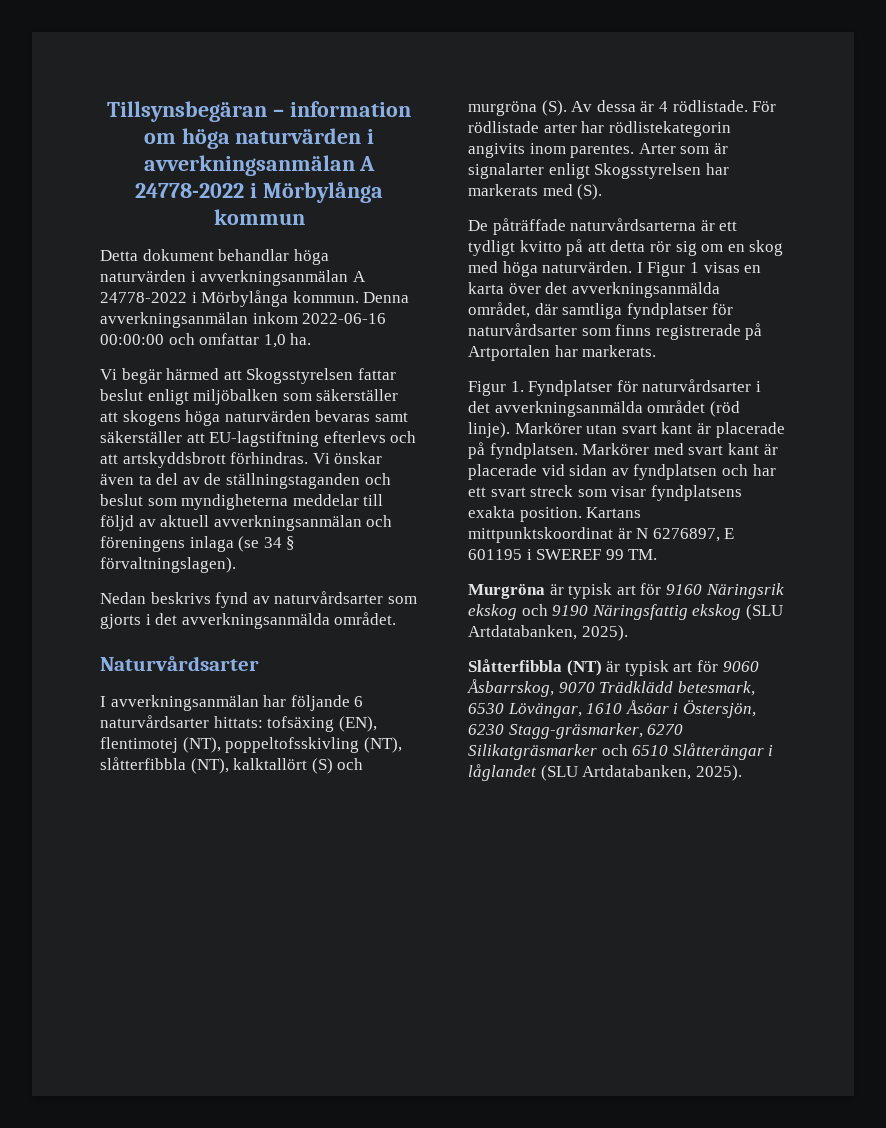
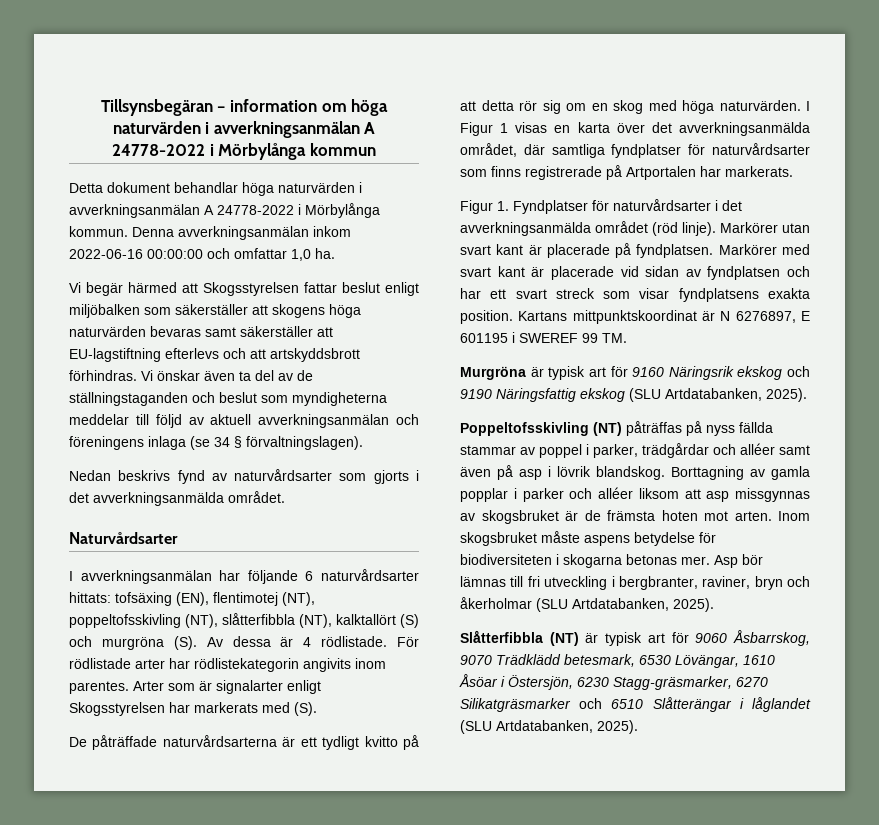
(628, 633) none -> [460,421,773,436] [460,443,810,458] [460,465,810,480] [460,487,810,502] [460,510,810,524] [460,531,716,546] [460,554,763,568] [460,576,810,590] [460,597,714,612] // Poppeltofsskivling (NT) påträffas på nyss fällda stammar av poppel i parker, trädgårdar och alléer samt även på asp i lövrik blandskog. Borttagning av gamla popplar i parker och alléer liksom att asp missgynnas av skogsbruket är de främsta hoten mot arten. Inom skogsbruket måste aspens betydelse för biodiversiteten i skogarna betonas mer. Asp bör lämnas till fri utveckling i bergbranter, raviner, bryn och åkerholmar (SLU Artdatabanken, 2025).

